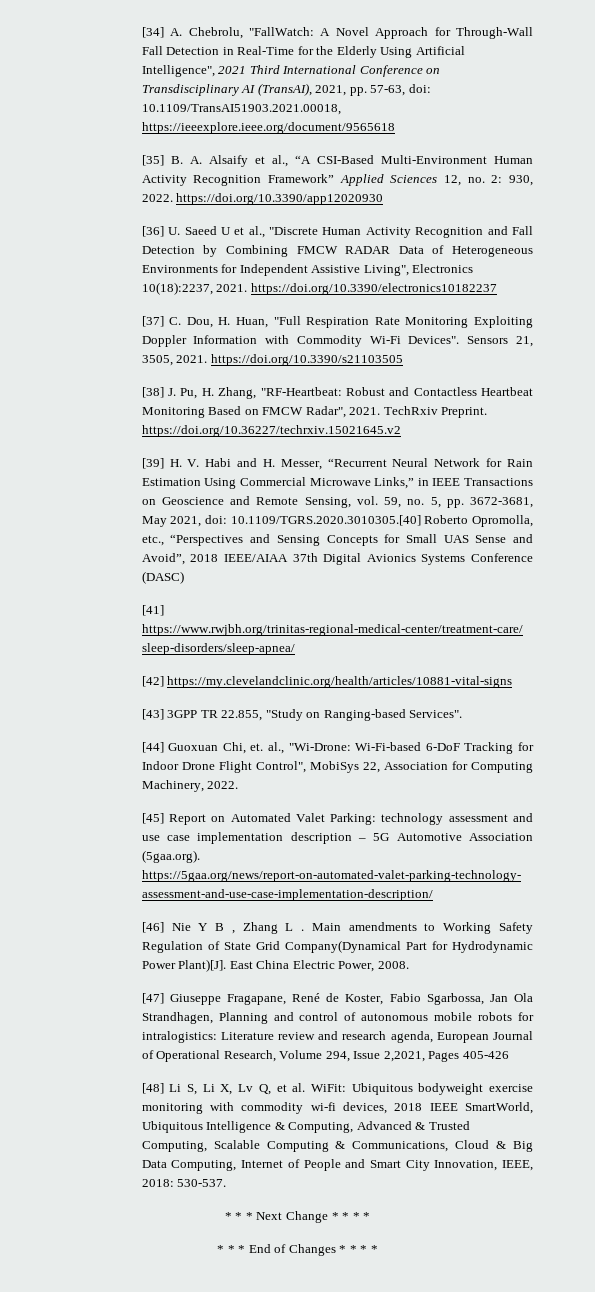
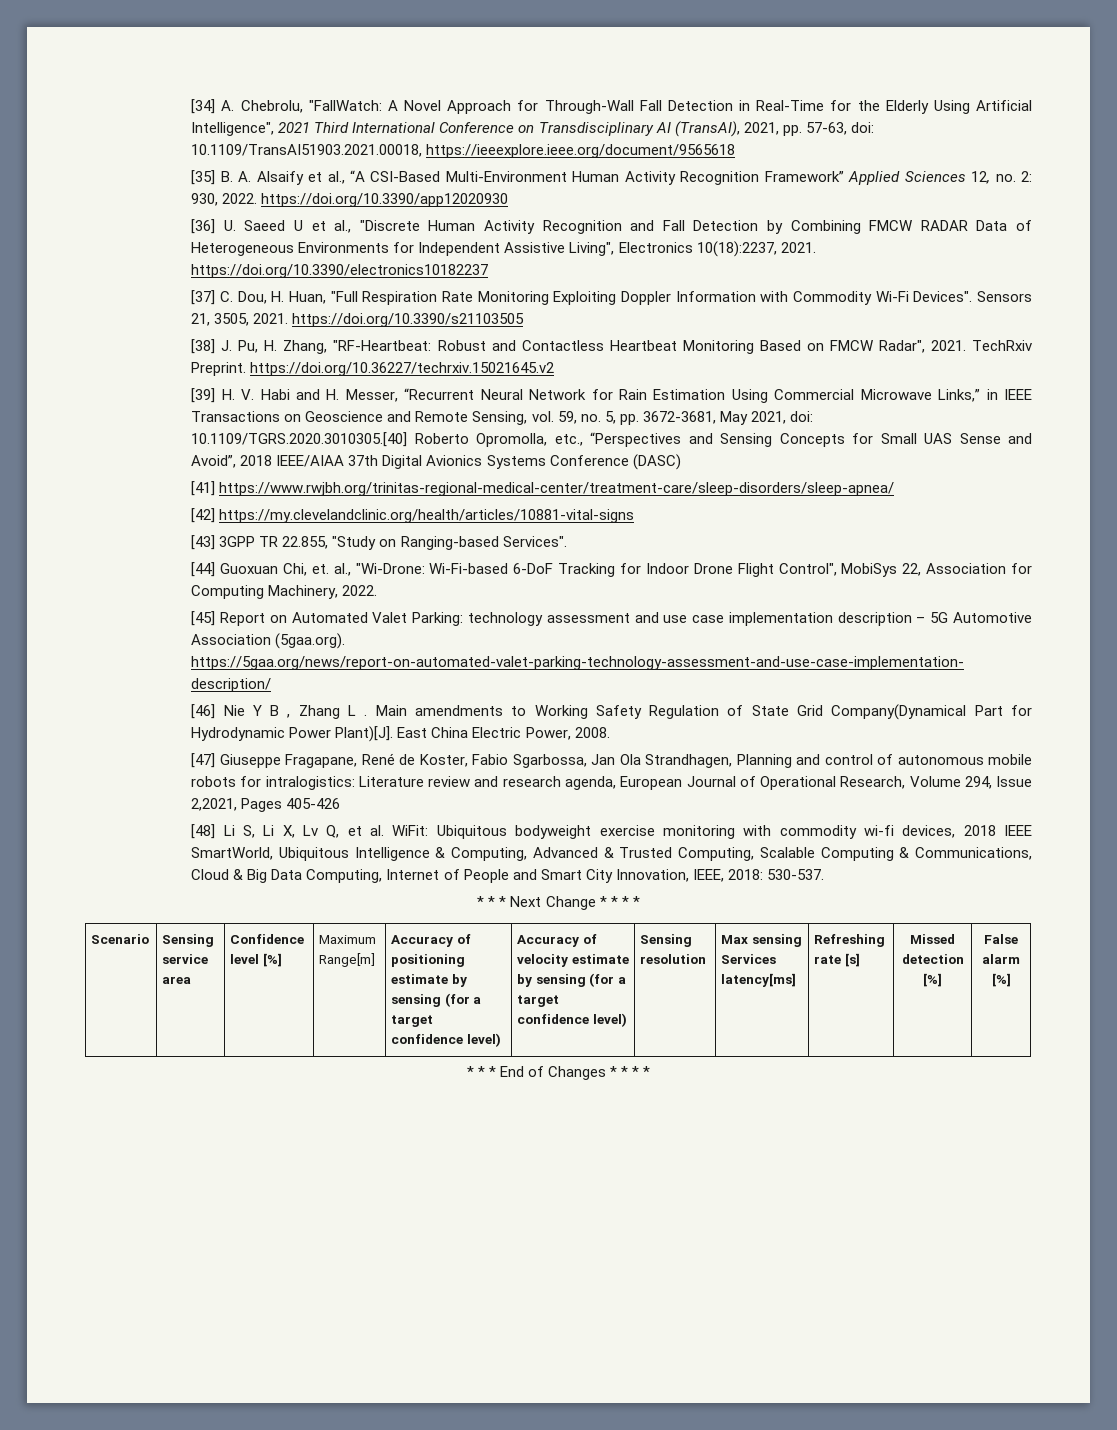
(371, 1216) none -> [91,934,150,944] [162,934,215,947] [162,954,209,964] [162,976,192,984] [230,934,305,944] [230,953,282,967] [319,935,377,944] [319,953,376,967] [391,934,471,947] [391,954,466,967] [391,974,467,987] [391,993,482,1007] [391,1015,434,1027] [391,1033,501,1047] [517,934,597,947] [517,954,629,967] [517,973,626,987] [517,995,560,1007] [517,1013,627,1027] [640,934,693,947] [640,954,707,964] [721,934,802,947] [721,954,777,964] [721,973,797,987] [814,934,886,947] [814,953,860,967] [910,934,955,944] [901,954,964,964] [923,973,942,987] [984,934,1018,944] [982,954,1020,964] [991,973,1011,987] // Scenario | Sensing service area | Confidence level [%] | Maximum Range[m] | Accuracy of positioning estimate by sensing (for a target confidence level) | Accuracy of velocity estimate by sensing (for a target confidence level) | Sensing resolution | Max sensing Services latency[ms] | Refreshing rate [s] | Missed detection [%] | False alarm [%]

